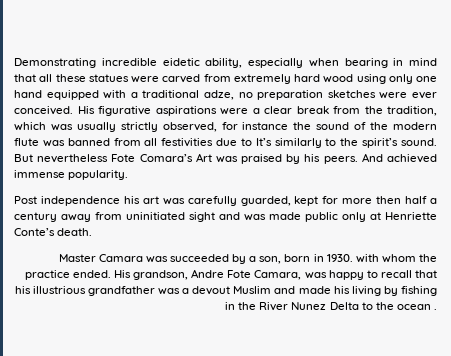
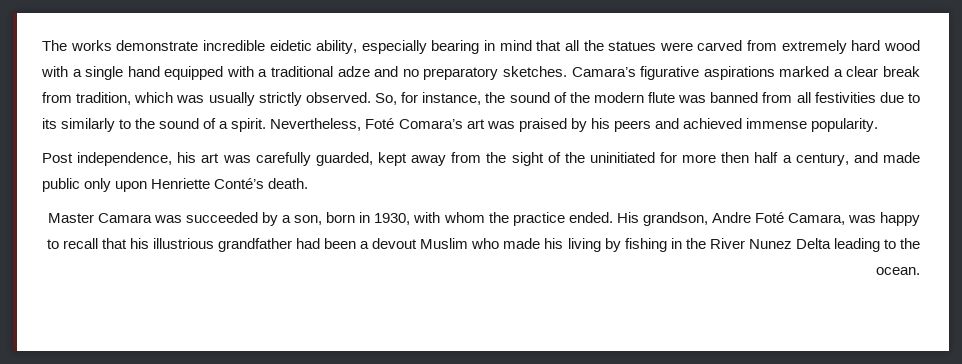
[14,58,96,68] Demonstrating -> [42,40,199,51] The works demonstrate
[308,58,339,67] when -> (427, 47) none
[55,74,86,82] these -> [583,40,604,51] the
[356,74,437,84] using only one -> [41,66,124,80] with a single
[203,90,437,100] [14,106,95,115] adze, no preparation sketches were ever conceived. His -> [337,66,636,80] adze and no preparatory sketches. Camara’s
[220,108,248,115] were -> [779,66,830,77] marked
[364,106,383,114] the -> (72, 97) none
[162,122,289,132] observed, for instance -> [305,92,482,105] observed. So, for instance,
[255,138,272,146] It’s -> [42,118,57,129] its
[362,138,438,148] [14,153,212,163] spirit’s sound. But nevertheless Fote Comara’s Art -> [159,118,485,132] sound of a spirit. Nevertheless, Foté Comara’s art
[323,153,383,164] peers. And -> [613,118,679,132] peers and
[40,196,120,206] independence -> [77,152,173,166] independence,
(319, 201) none -> [411,152,655,166] away from the sight of the uninitiated
[14,212,437,222] [14,228,55,236] century away from uninitiated sight and was made public only at Henriette Conte’s -> [795,152,920,166] [42,178,265,192] century, and made public only upon Henriette Conté’s
[326,254,353,262] 1930. -> [374,213,411,225] 1930,
[227,270,252,278] Fote -> [754,212,784,223] Foté
[158,288,181,295] was -> [296,238,357,249] had been
[274,286,296,294] and -> [471,238,500,249] who
[361,302,438,310] to the ocean . -> [833,238,920,252] [876,267,920,275] leading to the ocean.

